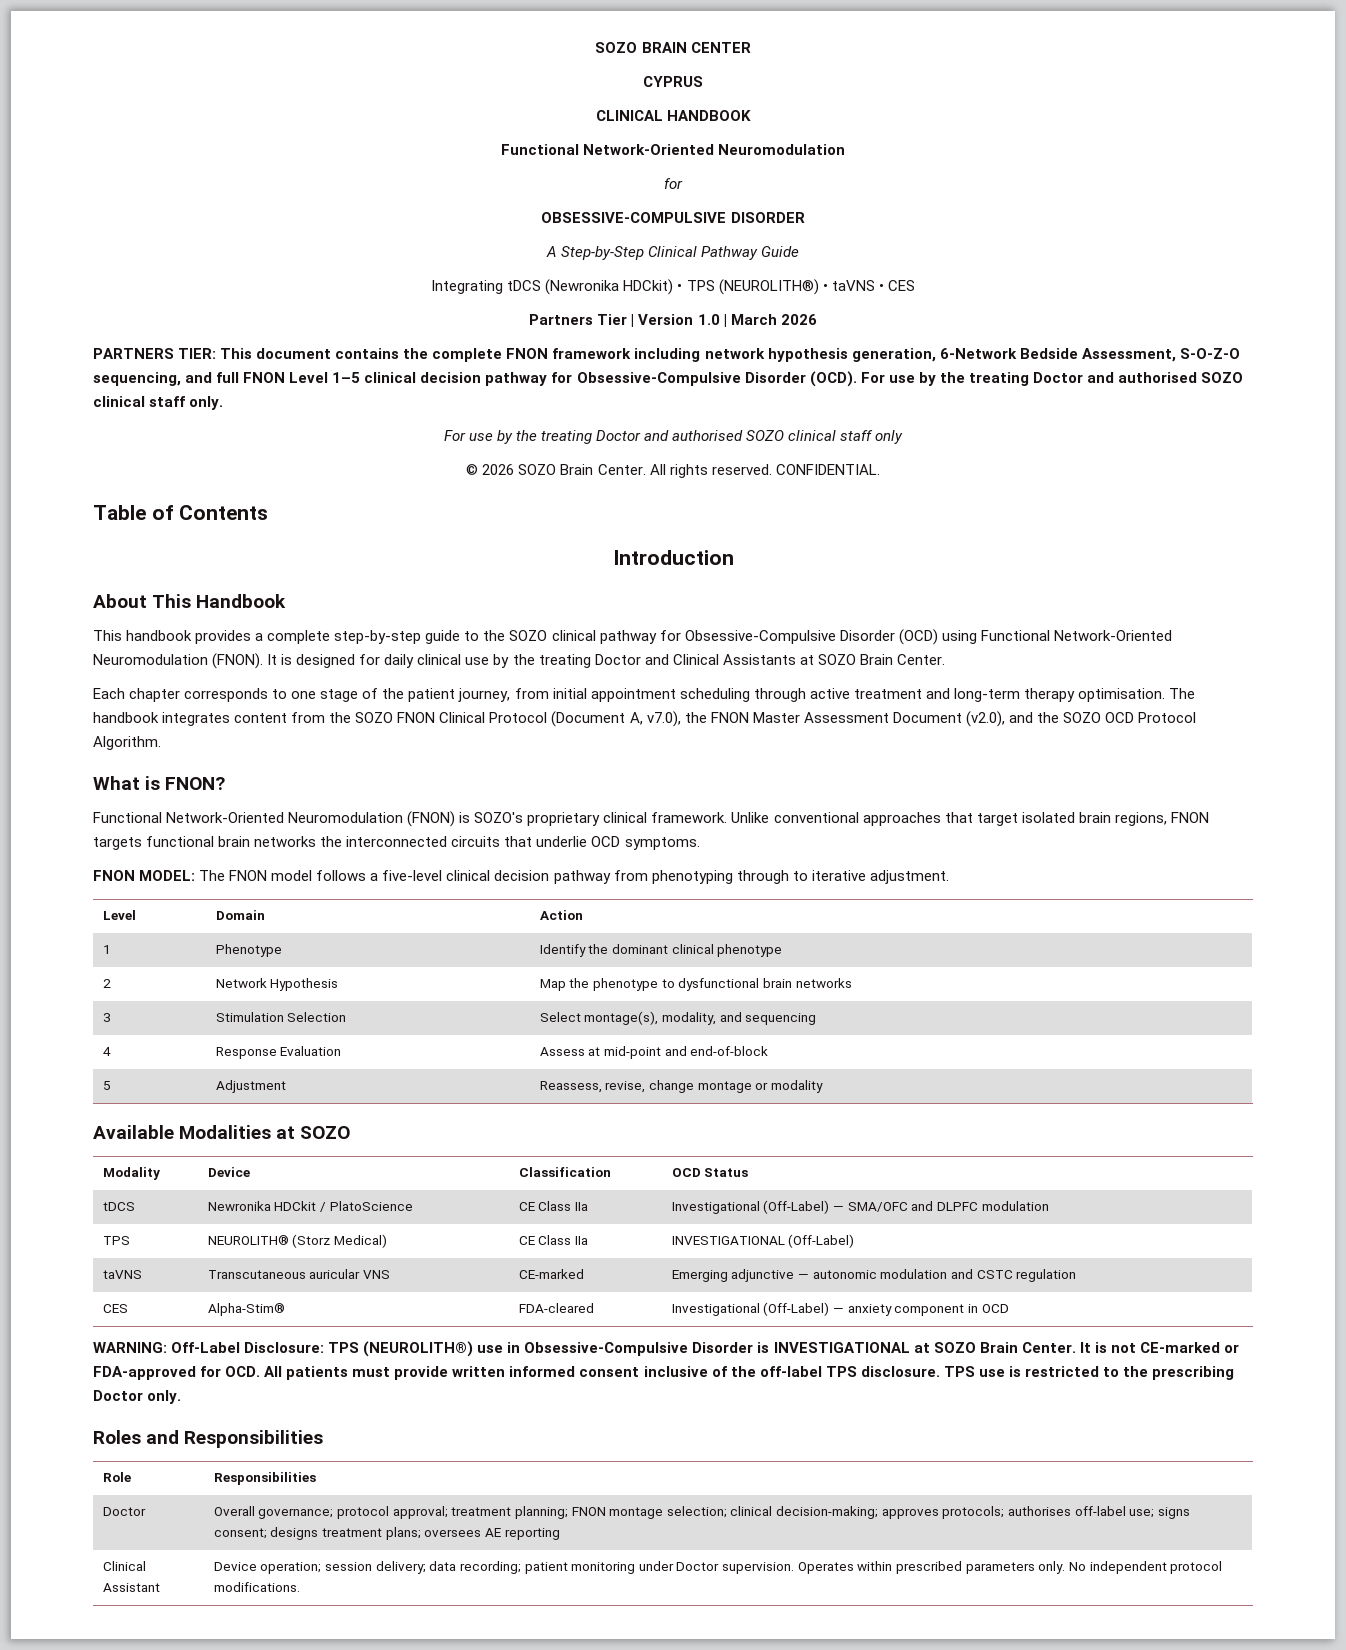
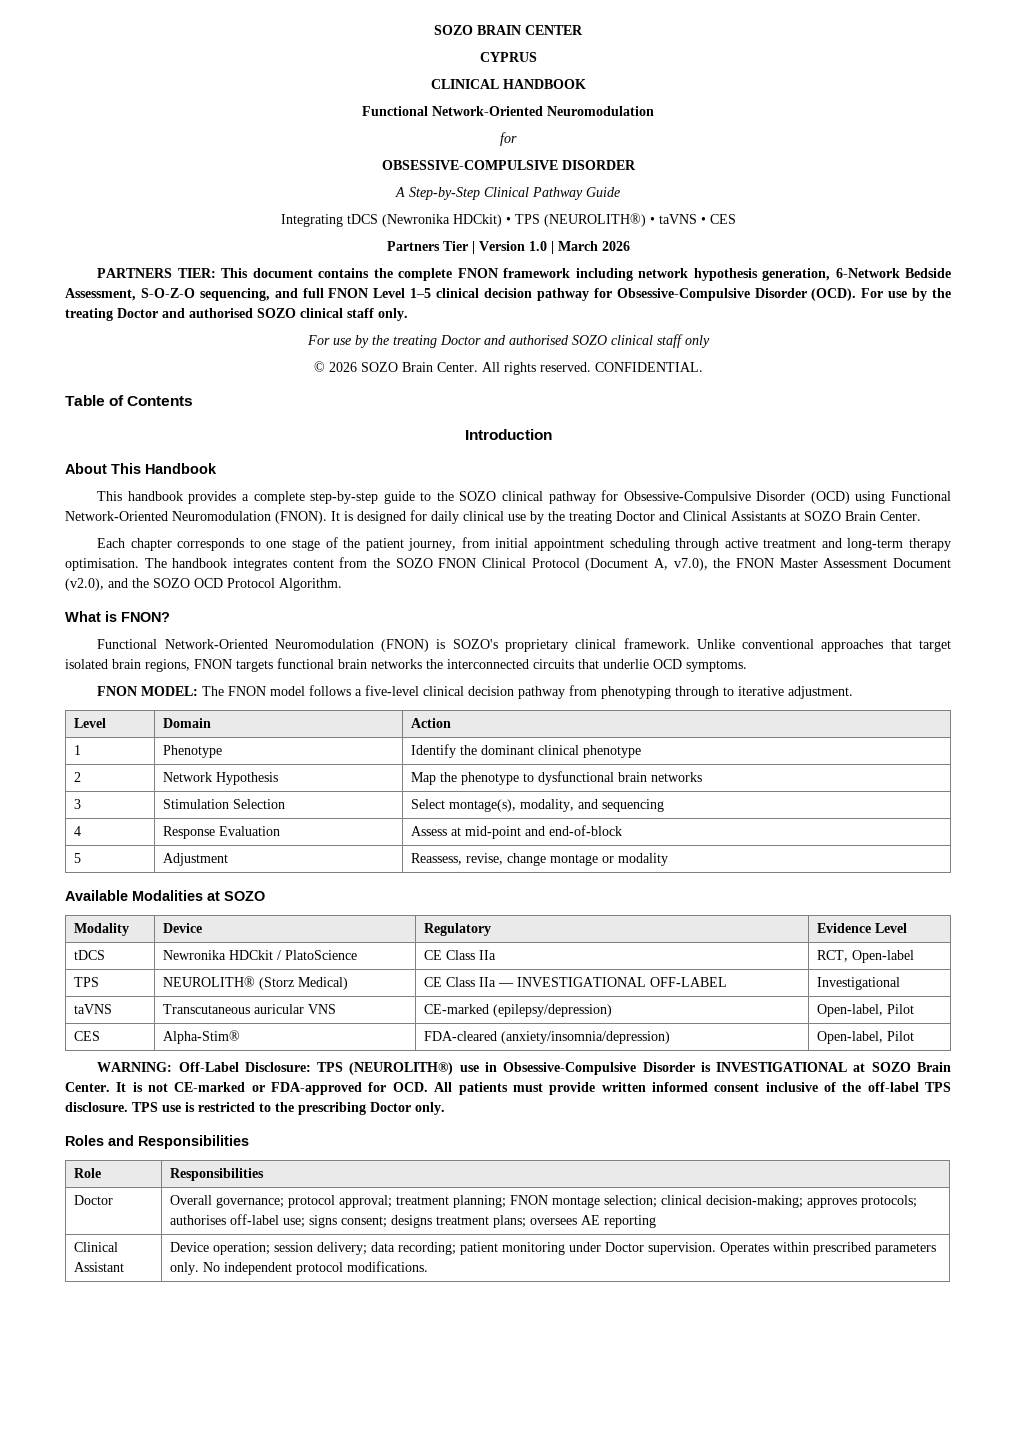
[518,1167,611,1177] [671,1168,749,1177] Classification | OCD Status -> [424,923,492,936] [817,923,908,933] Regulatory | Evidence Level
[671,1200,1049,1214] Investigational (Off-Label) — SMA/OFC and DLPFC modulation -> [817,950,915,963] RCT, Open-label
[671,1234,855,1248] | INVESTIGATIONAL (Off-Label) -> [498,977,728,987] [817,977,901,990] — INVESTIGATIONAL OFF-LABEL | Investigational
[671,1269,1077,1282] [102,1304,128,1313] [207,1303,285,1316] [518,1303,594,1313] [671,1302,1009,1316] | Emerging adjunctive — autonomic modulation and CSTC regulation // CES | Alpha-Stim® | FDA-cleared | Investigational (Off-Label) — anxiety component in OCD -> [493,1004,613,1017] [817,1004,915,1017] [74,1031,101,1041] [163,1030,241,1044] [424,1031,671,1044] [817,1031,915,1044] (epilepsy/depression) | Open-label, Pilot // CES | Alpha-Stim® | FDA-cleared (anxiety/insomnia/depression) | Open-label, Pilot

